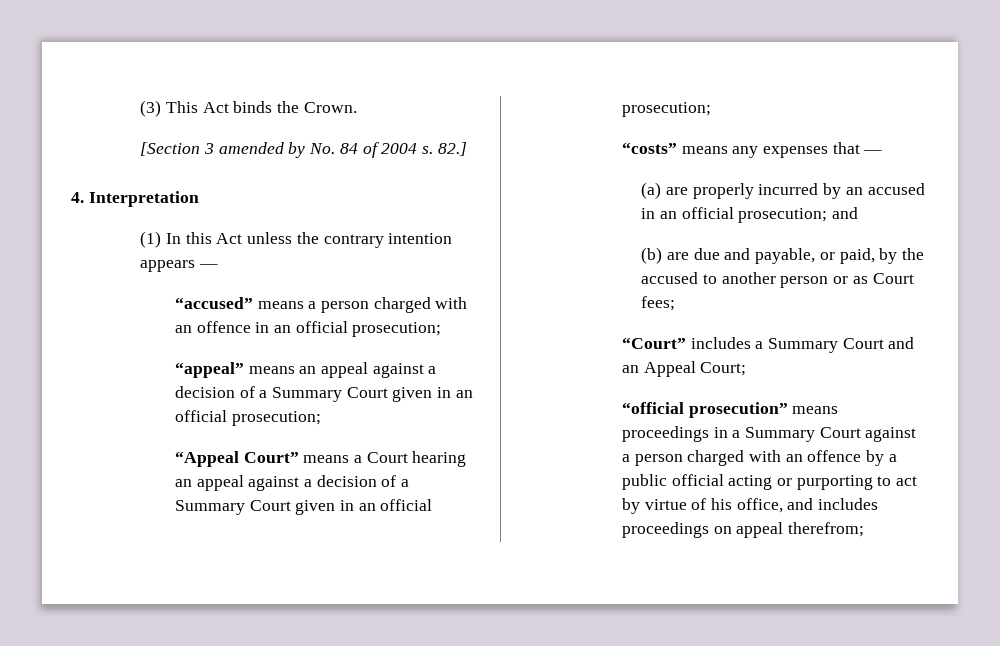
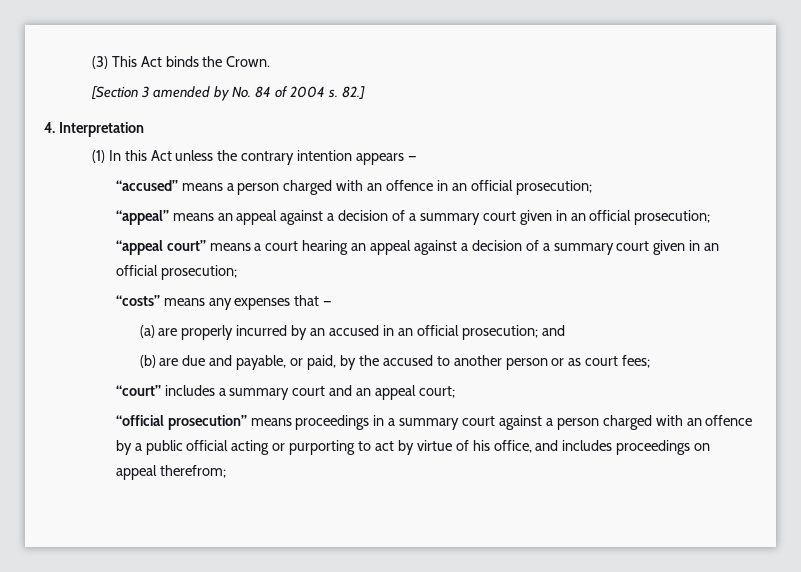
[271,387,473,402] [174,410,321,426] [174,451,408,467] Summary Court given in an official prosecution; // “Appeal Court” means a Court -> [419,210,711,225] [115,240,299,255] summary court given in an official prosecution; // “appeal court” means a court
[174,500,291,515] Summary Court -> [553,241,650,255] summary court
[872,273,914,284] Court -> [585,356,619,366] court
[621,337,686,349] “Court” -> [115,385,161,396] “court”
[767,337,915,353] [621,361,747,377] Summary Court and an Appeal Court; -> [229,385,455,400] summary court and an appeal court;
[744,427,861,442] Summary Court -> [399,416,496,430] summary court

